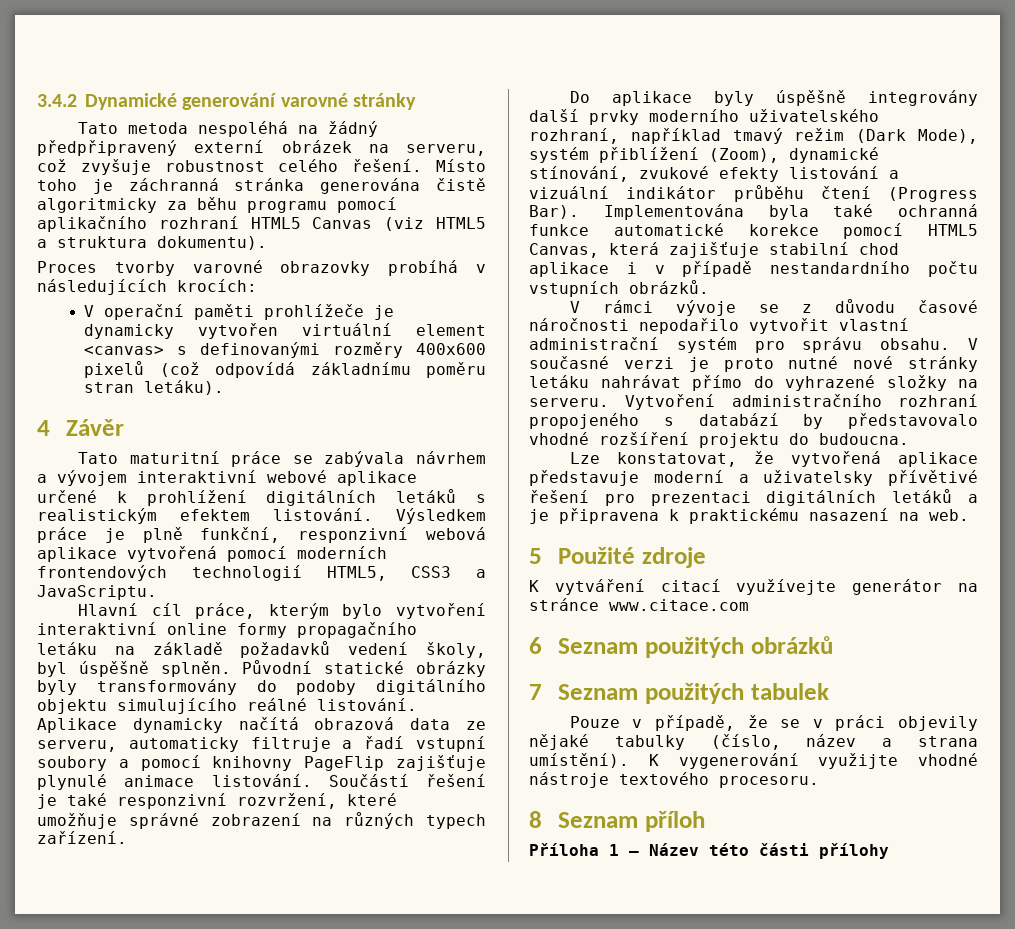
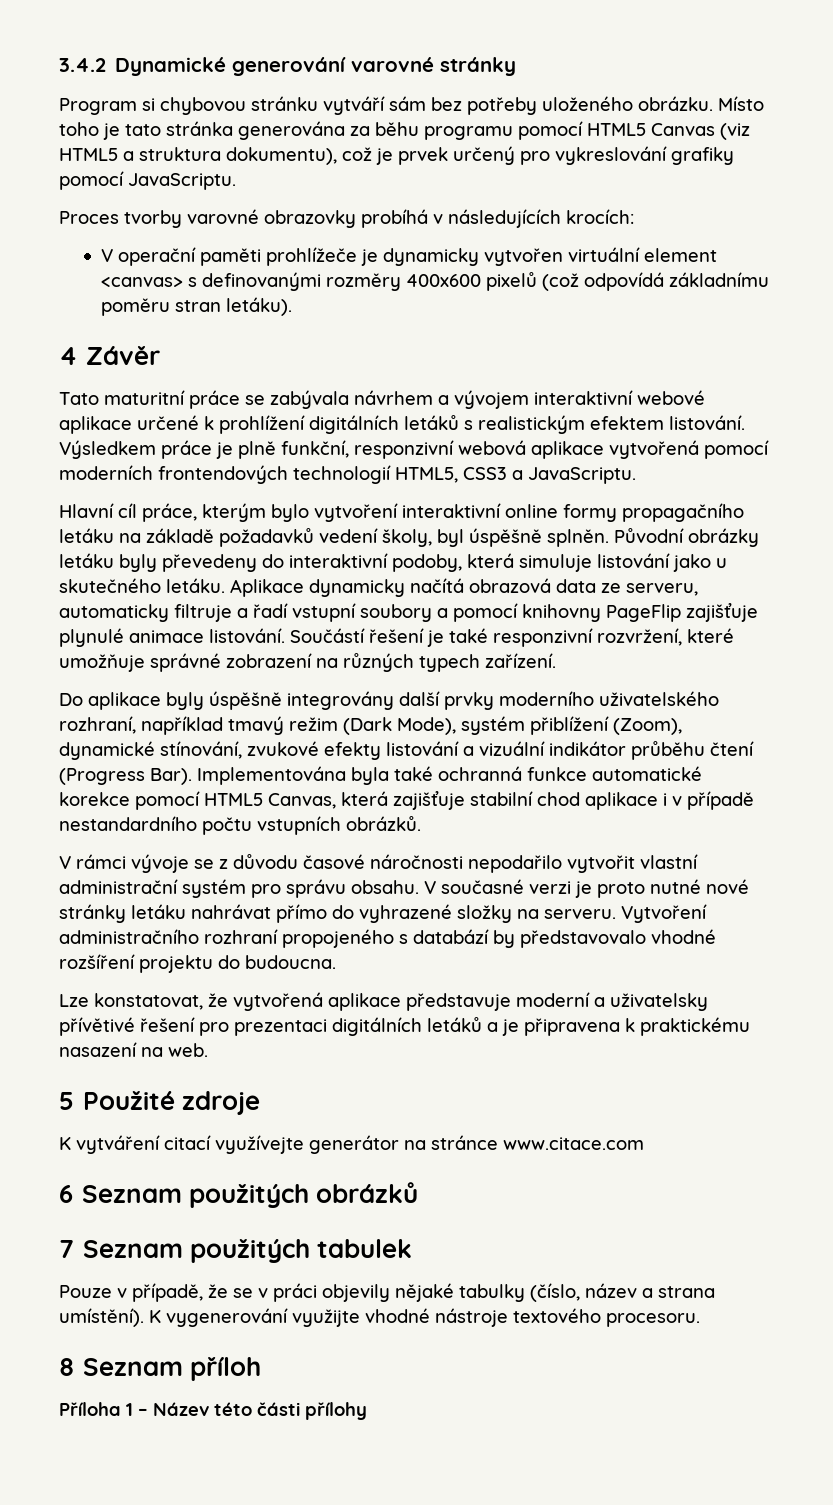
[77,121,378,137] [37,140,486,156] [37,159,423,175] Tato metoda nespoléhá na žádný předpřipravený externí obrázek na serveru, což zvyšuje robustnost celého řešení. -> [59,96,713,115] Program si chybovou stránku vytváří sám bez potřeby uloženého obrázku.
[128,178,219,191] záchranná -> [125,124,161,136] tato
[436,178,486,191] [37,198,157,213] čistě algoritmicky -> (345, 130) none
[37,216,239,232] aplikačního rozhraní -> (583, 130) none
[157,236,267,250] dokumentu). -> [226,146,734,165] [59,171,236,190] dokumentu), což je prvek určený pro vykreslování grafiky pomocí JavaScriptu.
[324,661,486,677] [37,679,486,695] [37,698,417,714] statické obrázky byly transformovány do podoby digitálního objektu simulujícího reálné listování. -> [688,528,759,547] [59,553,727,572] [59,578,225,593] obrázky letáku byly převedeny do interaktivní podoby, která simuluje listování jako u skutečného letáku.

